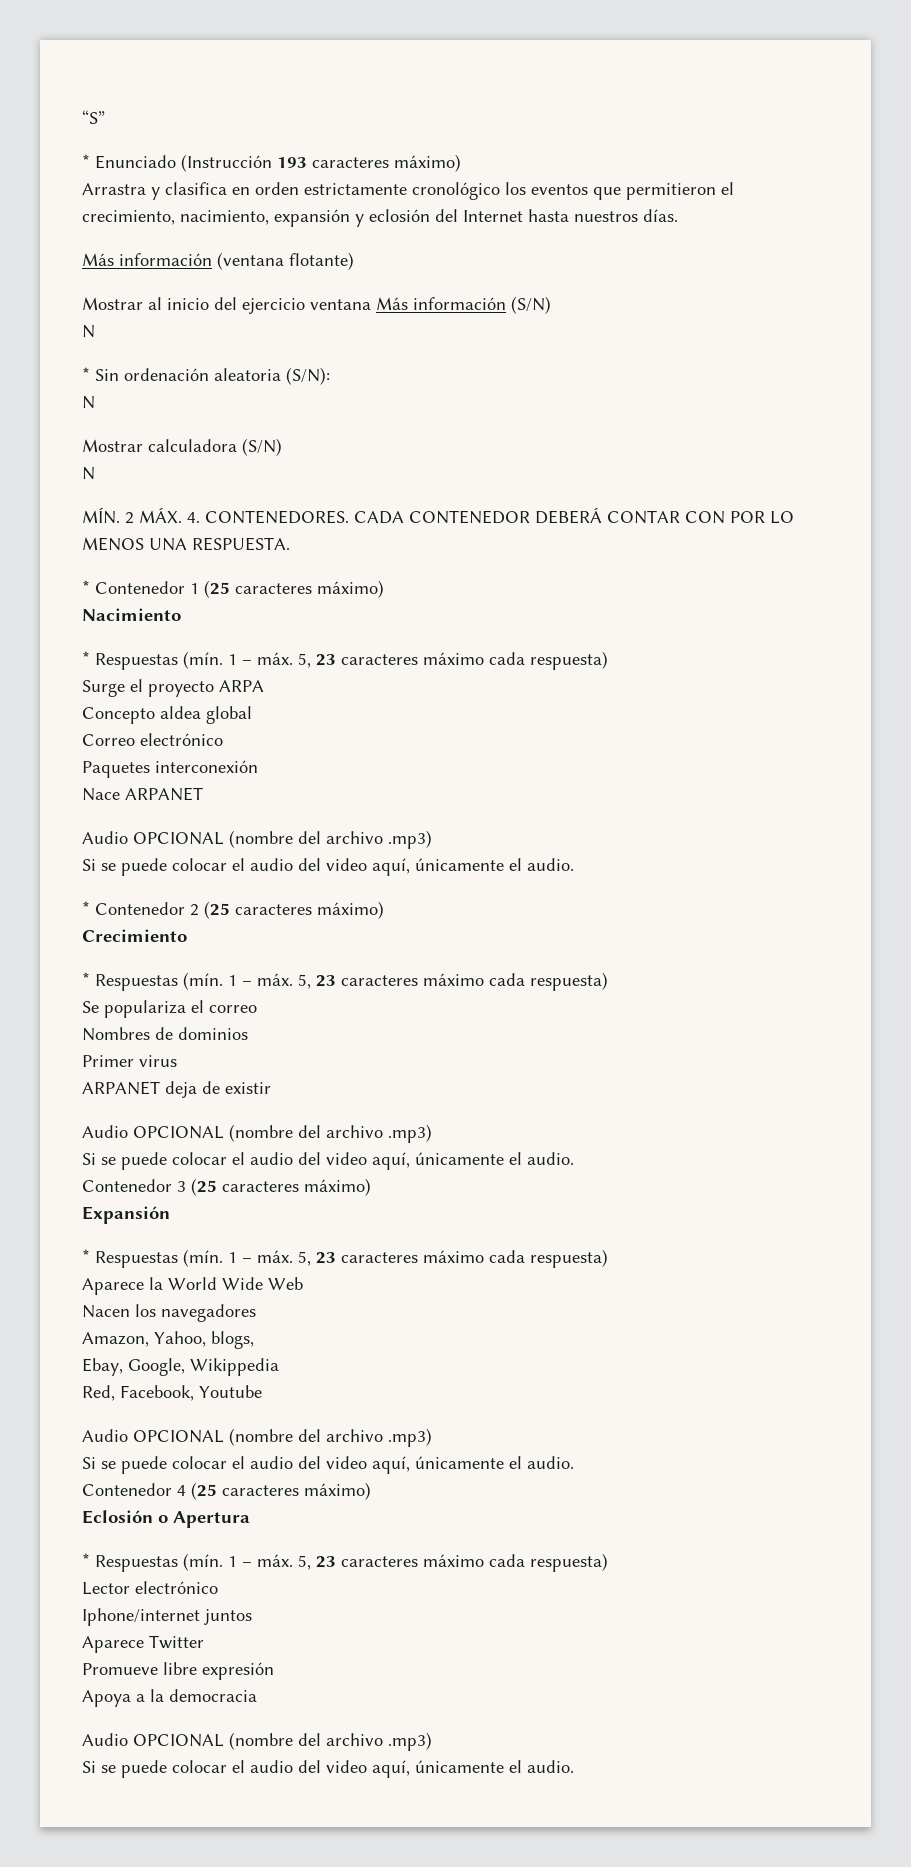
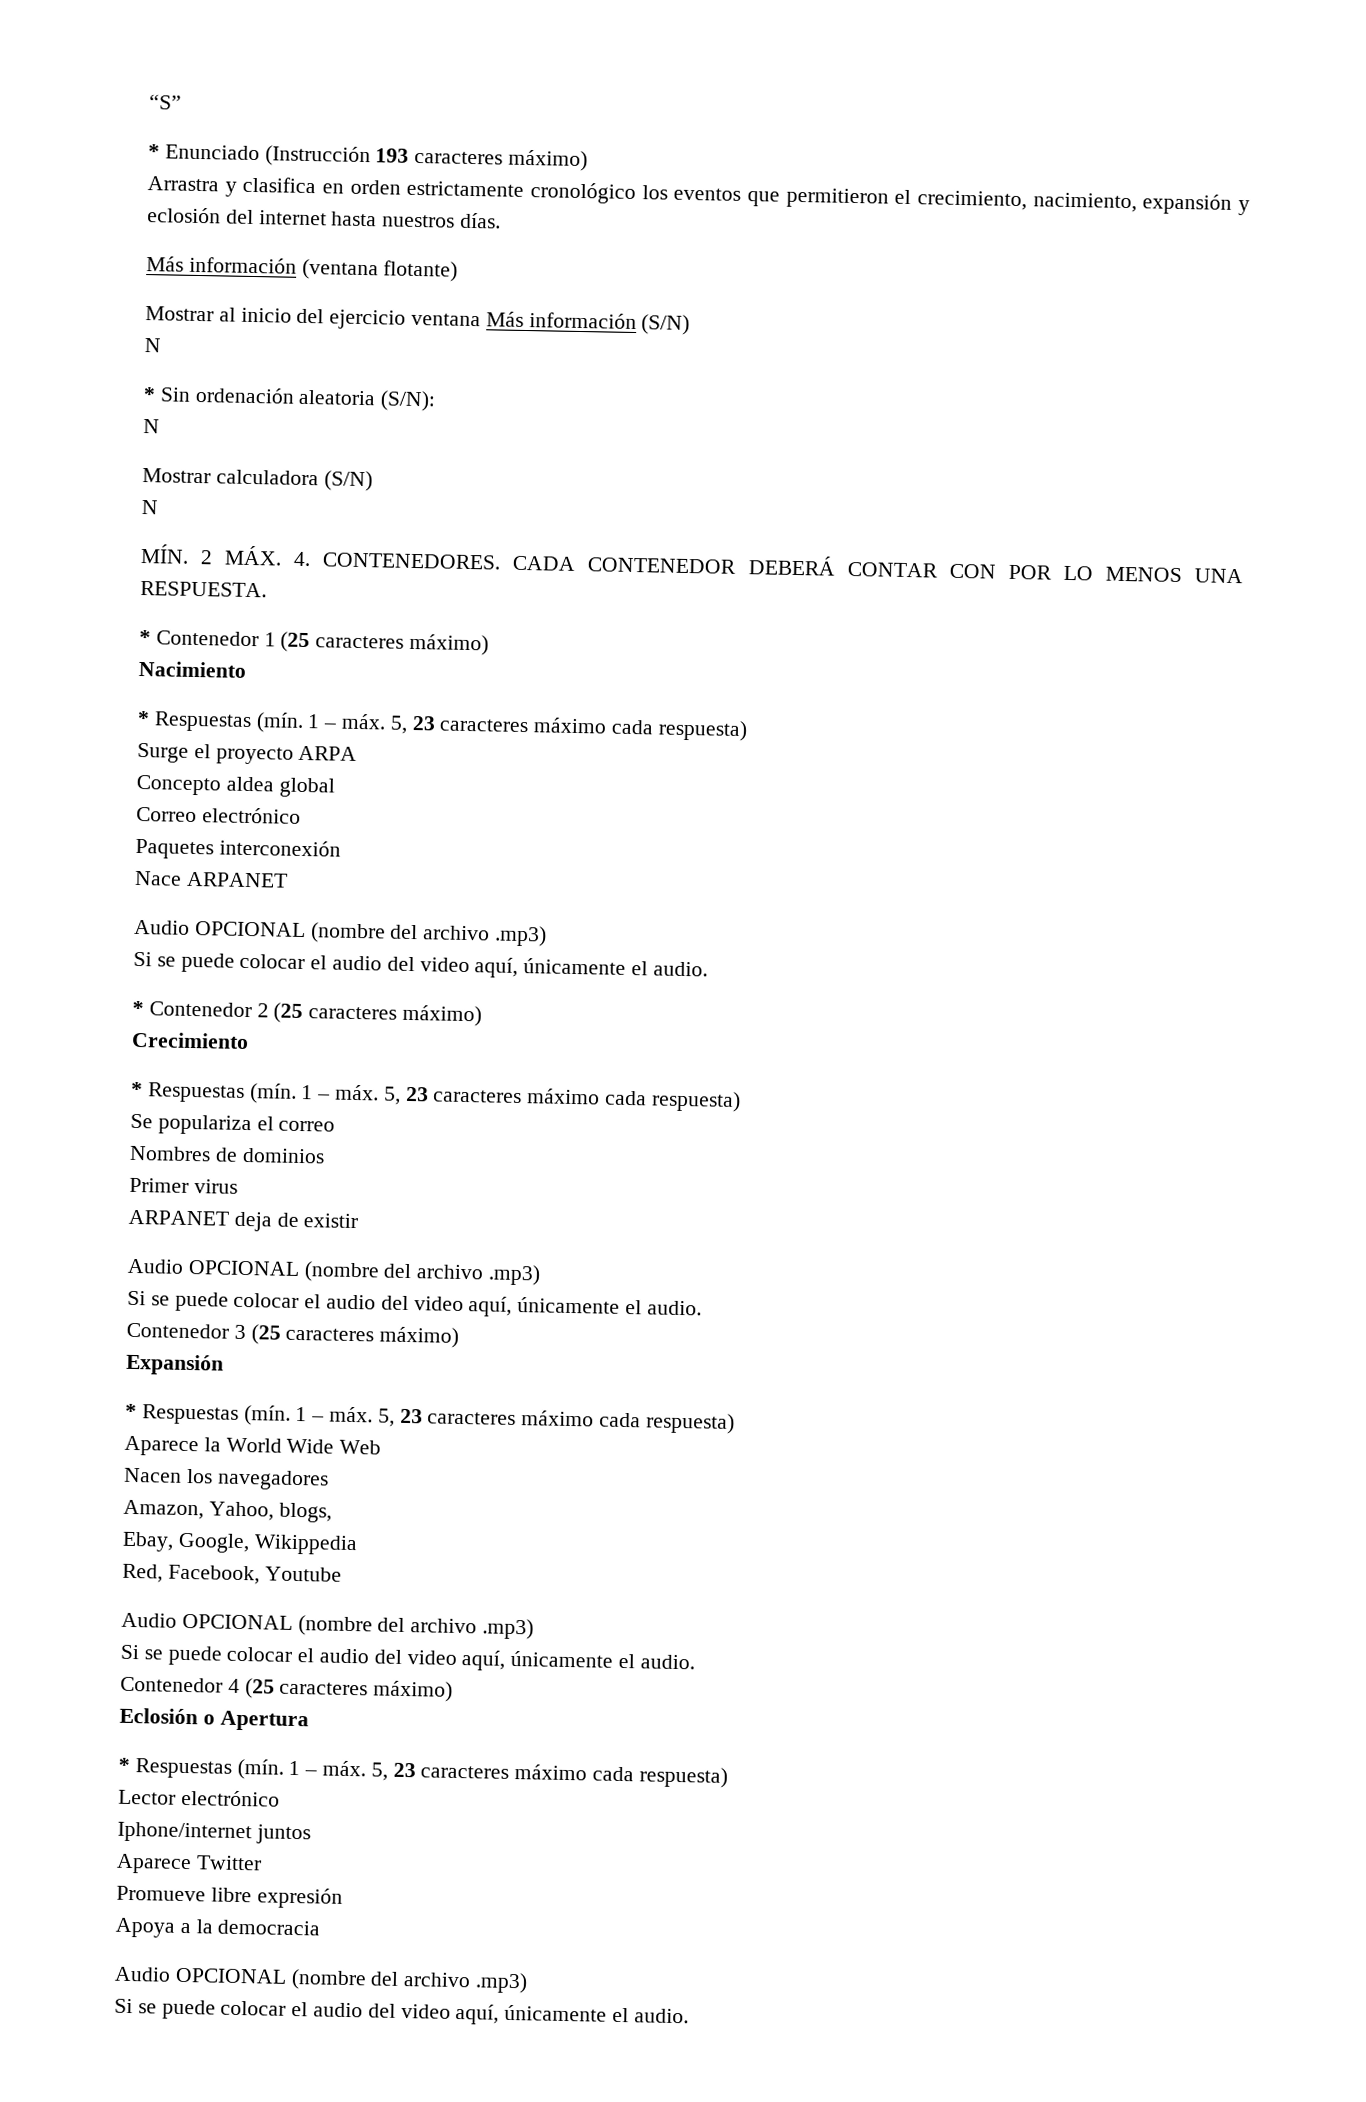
[463,210,523,222] Internet -> [258,210,327,226] internet

